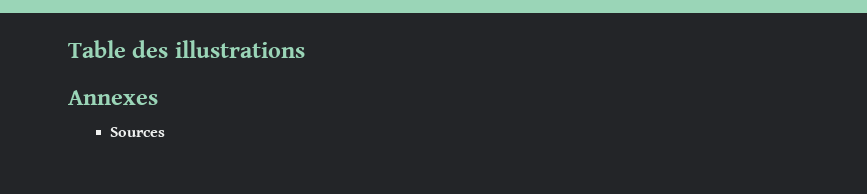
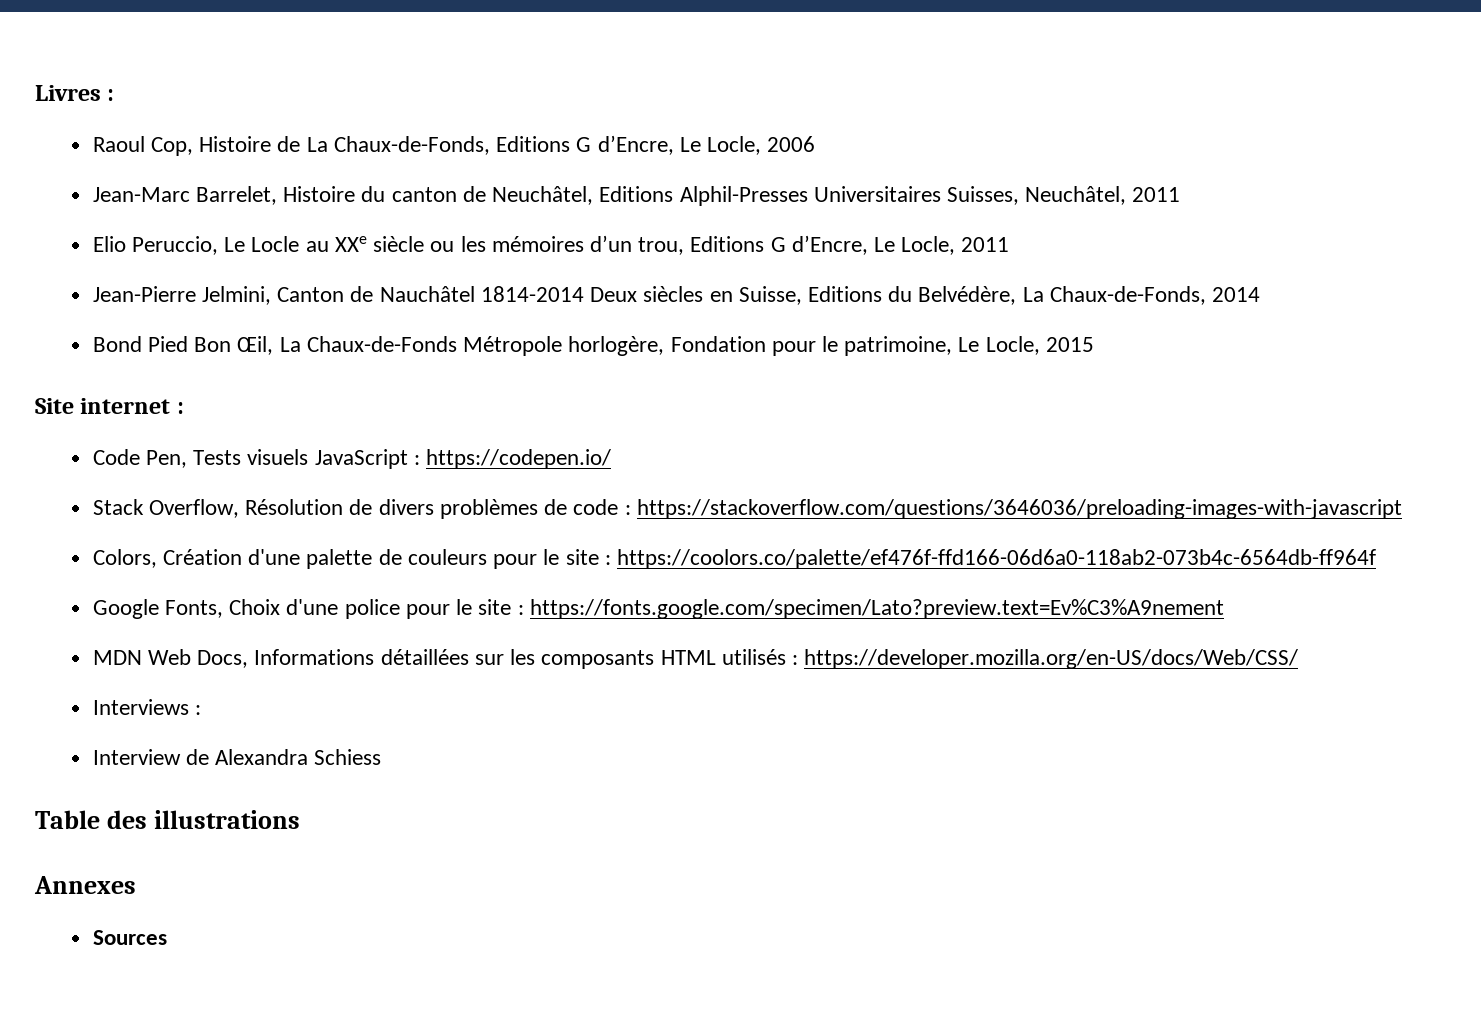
(68, 49) none -> [35,85,115,101] [92,135,816,156] [92,186,1181,206] [92,235,1010,255] [92,286,1261,305] [92,336,1094,356] [35,398,184,414] [92,449,612,469] [92,499,1402,519] [92,549,1376,569] [92,599,1224,619] [92,649,1299,669] [92,699,202,715] [92,749,382,765] Livres : // Raoul Cop, Histoire de La Chaux-de-Fonds, Editions G d’Encre, Le Locle, 2006 // Jean-Marc Barrelet, Histoire du canton de Neuchâtel, Editions Alphil-Presses Universitaires Suisses, Neuchâtel, 2011 // Elio Peruccio, Le Locle au XXe siècle ou les mémoires d’un trou, Editions G d’Encre, Le Locle, 2011 // Jean-Pierre Jelmini, Canton de Nauchâtel 1814-2014 Deux siècles en Suisse, Editions du Belvédère, La Chaux-de-Fonds, 2014 // Bond Pied Bon Œil, La Chaux-de-Fonds Métropole horlogère, Fondation pour le patrimoine, Le Locle, 2015 // Site internet : // Code Pen, Tests visuels JavaScript : https://codepen.io/ // Stack Overflow, Résolution de divers problèmes de code : https://stackoverflow.com/questions/3646036/preloading-images-with-javascript // Colors, Création d'une palette de couleurs pour le site : https://coolors.co/palette/ef476f-ffd166-06d6a0-118ab2-073b4c-6564db-ff964f // Google Fonts, Choix d'une police pour le site : https://fonts.google.com/specimen/Lato?preview.text=Ev%C3%A9nement // MDN Web Docs, Informations détaillées sur les composants HTML utilisés : https://developer.mozilla.org/en-US/docs/Web/CSS/ // Interviews : // Interview de Alexandra Schiess //

